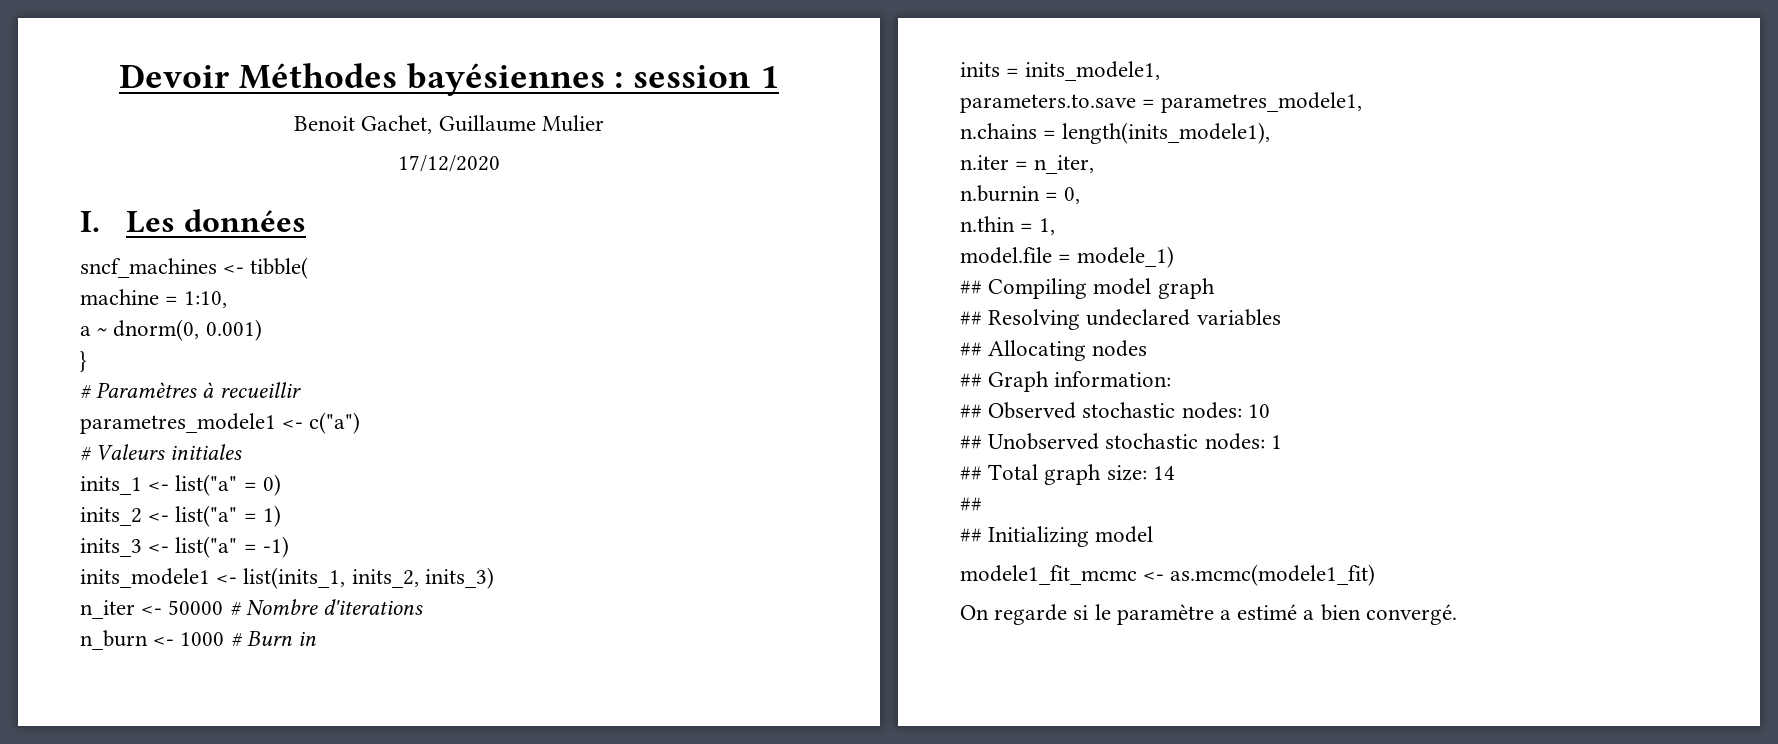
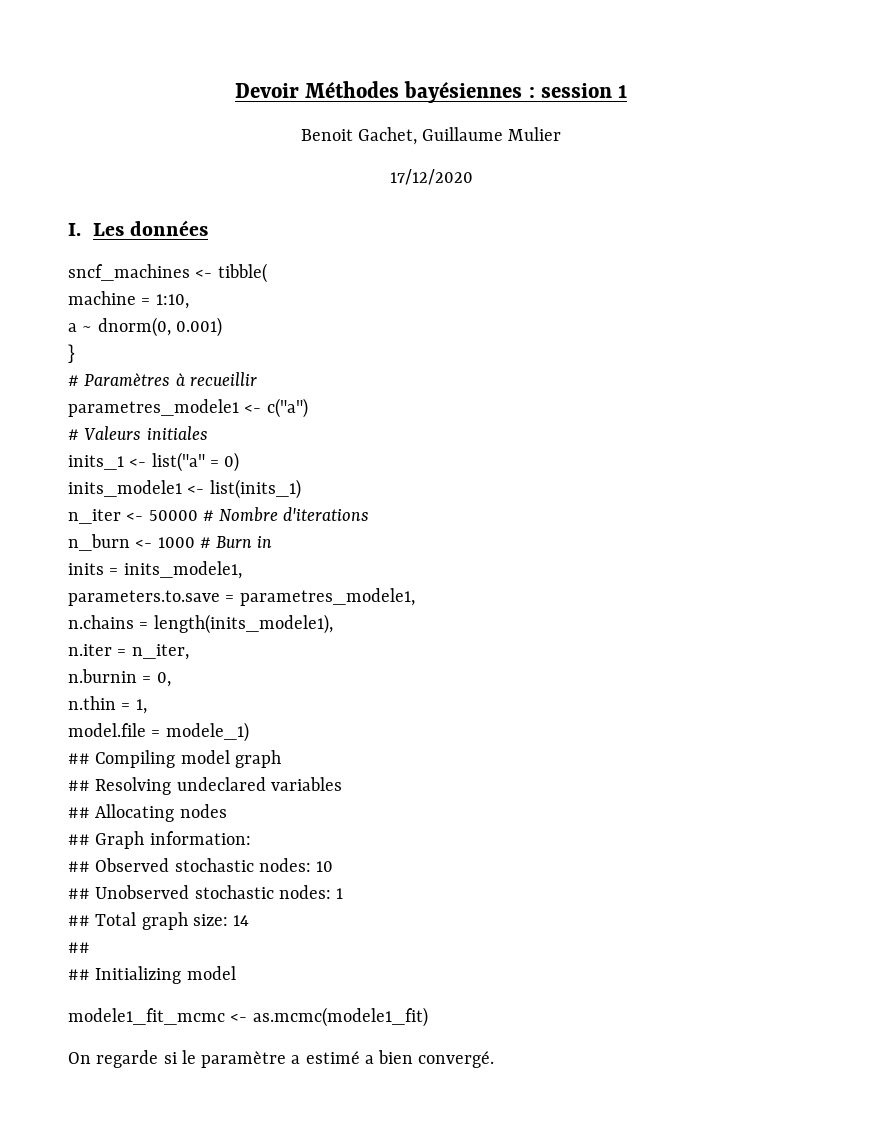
[80,505,281,527] [80,536,289,558] // inits_2 <- list("a" = 1) // inits_3 <- list("a" = -1) -> (240, 462) none
[243,567,494,589] list(inits_1, inits_2, inits_3) -> [209,479,301,499] list(inits_1)

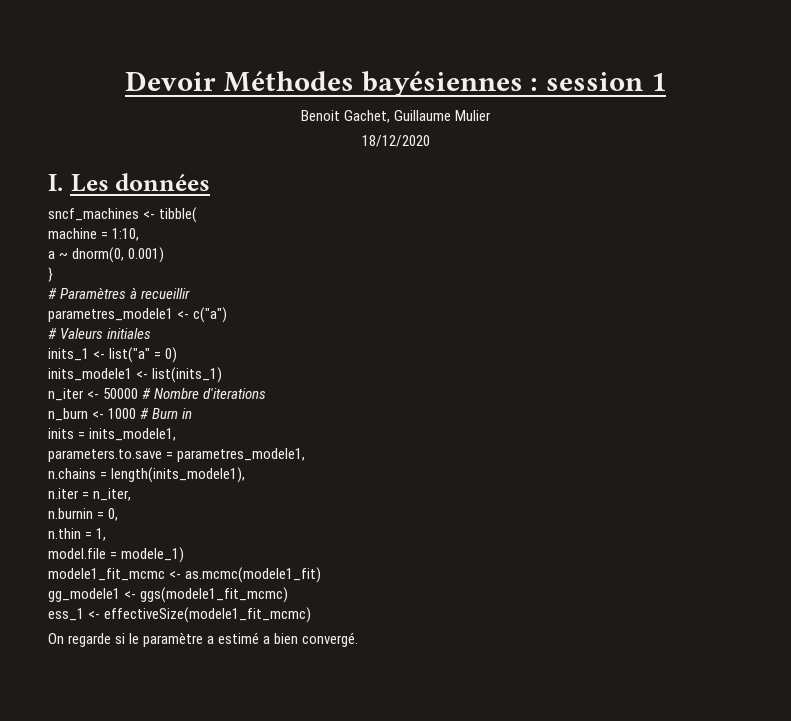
[389,169,473,185] 17/12/2020 -> [361,135,430,147] 18/12/2020
[68,750,281,768] [68,777,342,795] [68,804,227,822] [68,831,251,849] [68,858,334,872] [68,885,344,899] [68,912,250,930] [68,942,90,953] [68,966,236,984] [68,1007,428,1027] ## Compiling model graph // ## Resolving undeclared variables // ## Allocating nodes // ## Graph information: // ## Observed stochastic nodes: 10 // ## Unobserved stochastic nodes: 1 // ## Total graph size: 14 // ## // ## Initializing model // modele1_fit_mcmc <- as.mcmc(modele1_fit) -> [48,567,322,583] [48,587,289,603] [48,607,312,623] modele1_fit_mcmc <- as.mcmc(modele1_fit) // gg_modele1 <- ggs(modele1_fit_mcmc) // ess_1 <- effectiveSize(modele1_fit_mcmc)

